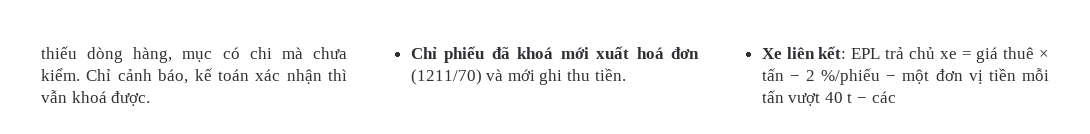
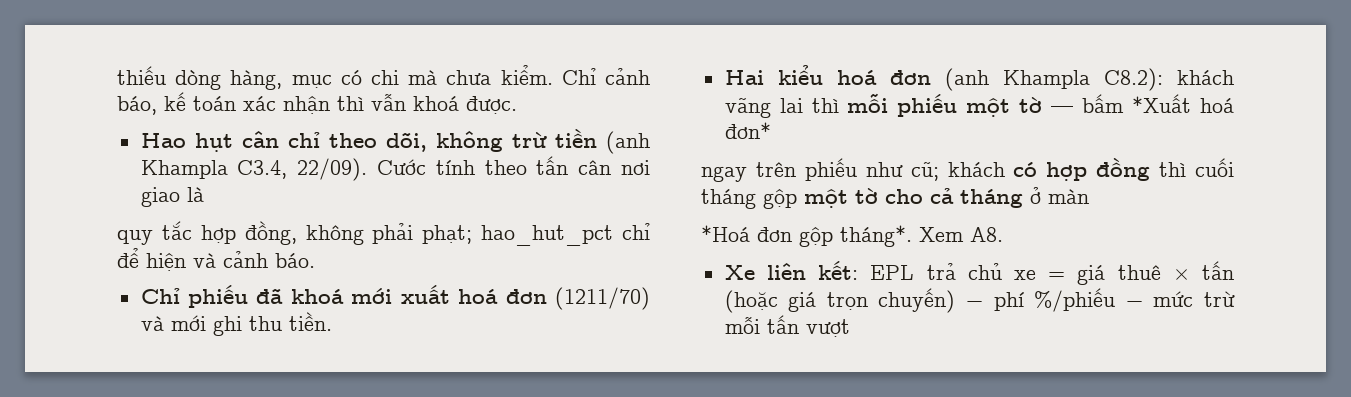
(151, 98) none -> [140,129,650,154] [140,156,650,181] [140,187,204,207] [117,221,650,246] [117,248,315,271] // Hao hụt cân chỉ theo dõi, không trừ tiền (anh Khampla C3.4, 22/09). Cước tính theo tấn cân nơi giao là // quy tắc hợp đồng, không phải phạt; hao_hut_pct chỉ để hiện và cảnh báo.
(626, 74) none -> [724,65,1234,91] [724,93,1234,118] [724,122,771,139] [701,158,1234,182] [701,187,1089,209] [701,225,1003,247] // Hai kiểu hoá đơn (anh Khampla C8.2): khách vãng lai thì mỗi phiếu một tờ — bấm *Xuất hoá đơn* // ngay trên phiếu như cũ; khách có hợp đồng thì cuối tháng gộp một tờ cho cả tháng ở màn // *Hoá đơn gộp tháng*. Xem A8.
[789,68,1049,85] [761,90,896,106] − 2 %/phiếu − một đơn vị tiền mỗi tấn vượt 40 t − các -> [724,288,1235,313] [724,315,850,337] (hoặc giá trọn chuyến) − phí %/phiếu − mức trừ mỗi tấn vượt

